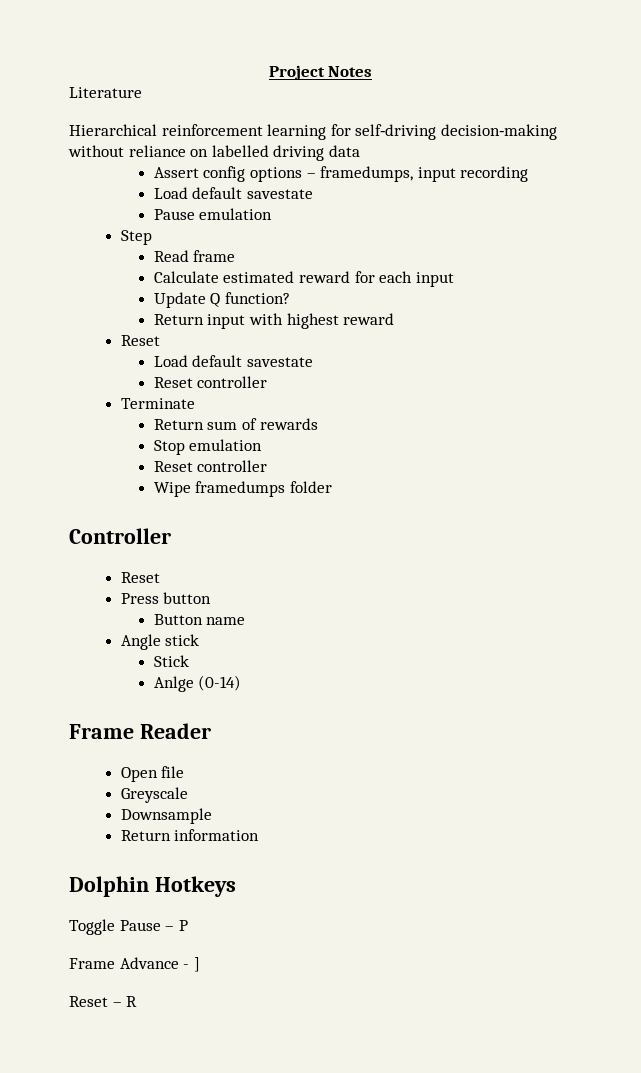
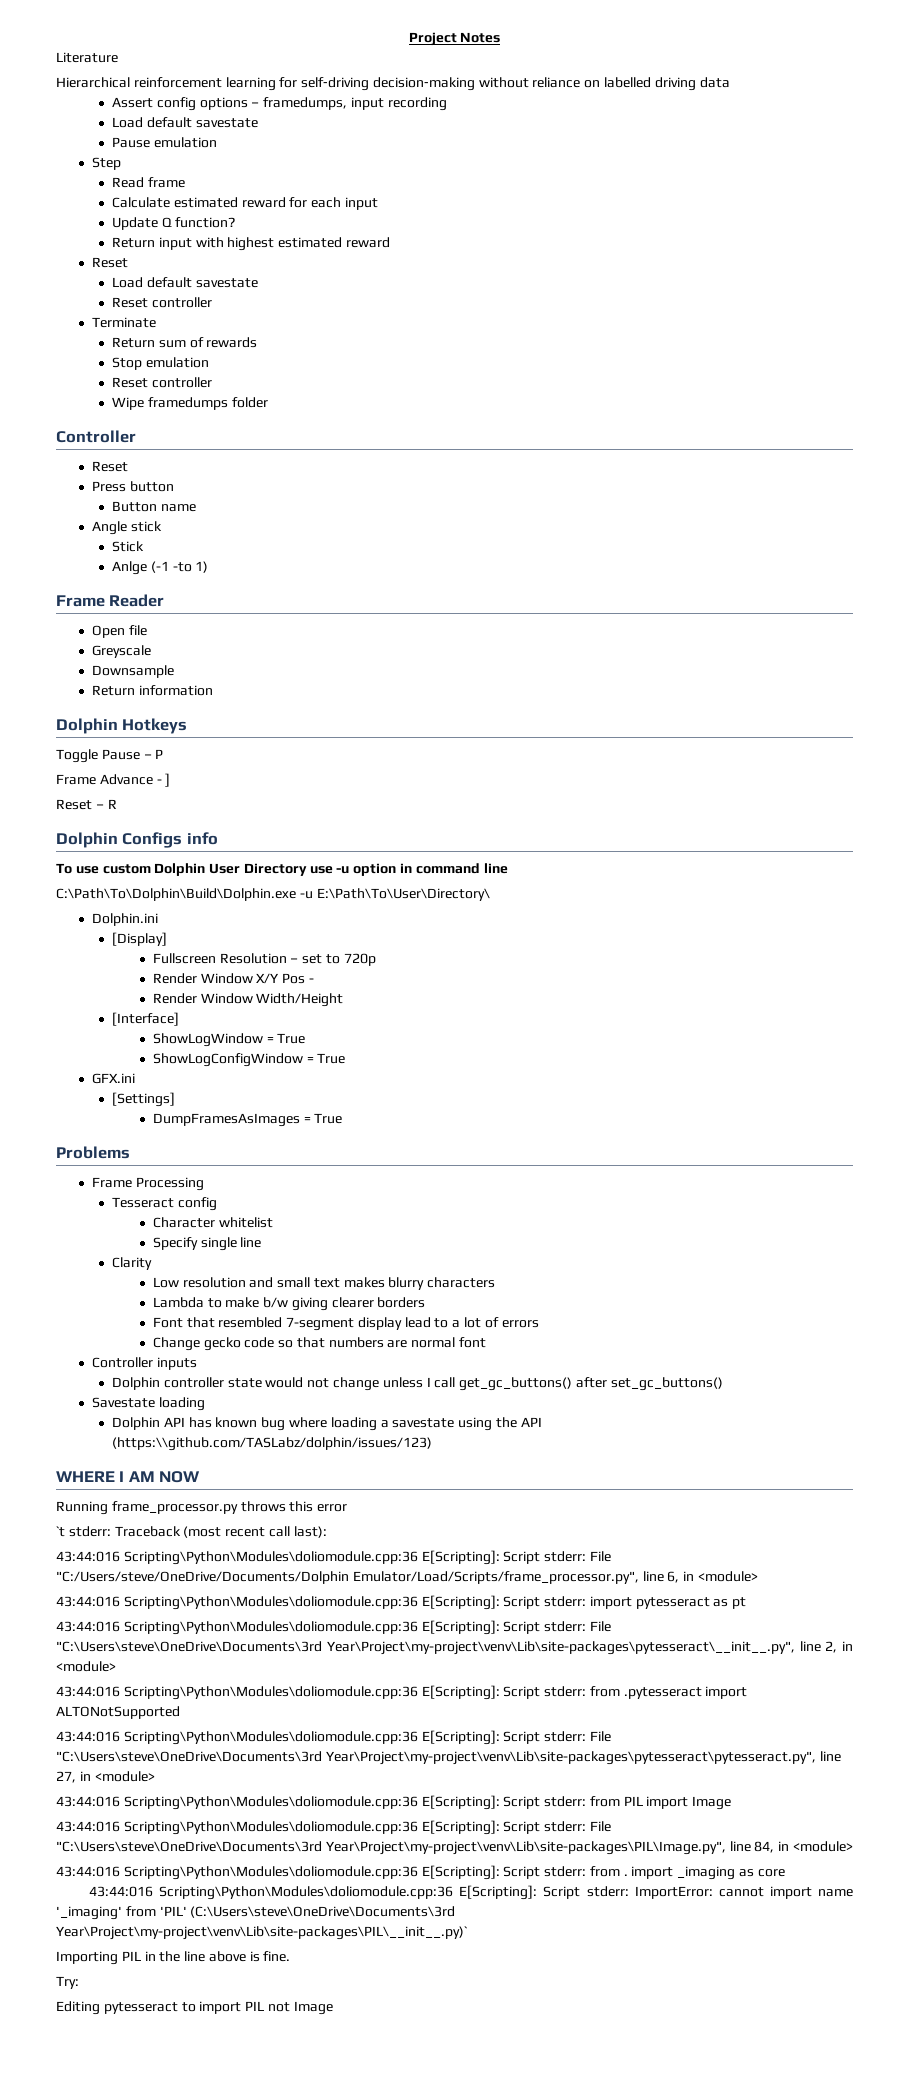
(339, 321) none -> [278,237,343,248] estimated
[198,675,242,691] (0-14) -> [150,561,209,573] (-1 -to 1)
(138, 1001) none -> [56,832,218,848] [56,863,508,876] [56,888,490,901] [91,913,158,926] [112,932,168,946] [152,953,376,966] [152,973,314,984] [152,993,344,1007] [112,1012,180,1026] [152,1033,306,1047] [152,1053,346,1067] [91,1073,135,1084] [112,1092,176,1107] [152,1113,343,1127] [56,1146,130,1159] [91,1177,204,1191] [112,1197,217,1211] [152,1217,273,1228] [152,1237,262,1251] [112,1257,153,1270] [152,1277,496,1290] [152,1297,426,1311] [152,1317,539,1331] [152,1337,486,1351] [91,1357,197,1370] [112,1377,723,1391] [91,1397,205,1411] [112,1417,542,1431] [112,1437,433,1451] [56,1471,201,1483] [56,1501,348,1515] [56,1526,327,1538] [56,1550,611,1565] [56,1571,758,1584] [56,1595,747,1610] [56,1620,611,1635] [56,1641,853,1655] [56,1661,116,1672] [56,1685,748,1700] [56,1706,180,1719] [56,1730,611,1745] [56,1751,841,1765] [56,1771,155,1783] [56,1795,732,1810] [56,1820,611,1835] [56,1841,853,1855] [56,1865,785,1880] [89,1885,854,1900] [56,1906,456,1920] [56,1926,468,1940] [56,1951,291,1965] [56,1976,79,1989] [56,2001,333,2015] // Dolphin Configs info // To use custom Dolphin User Directory use -u option in command line // C:\Path\To\Dolphin\Build\Dolphin.exe -u E:\Path\To\User\Directory\ // Dolphin.ini // [Display] // Fullscreen Resolution – set to 720p // Render Window X/Y Pos - // Render Window Width/Height // [Interface] // ShowLogWindow = True // ShowLogConfigWindow = True // GFX.ini // [Settings] // DumpFramesAsImages = True // Problems // Frame Processing // Tesseract config // Character whitelist // Specify single line // Clarity // Low resolution and small text makes blurry characters // Lambda to make b/w giving clearer borders // Font that resembled 7-segment display lead to a lot of errors // Change gecko code so that numbers are normal font // Controller inputs // Dolphin controller state would not change unless I call get_gc_buttons() after set_gc_buttons() // Savestate loading // Dolphin API has known bug where loading a savestate using the API (https:\\github.com/TASLabz/dolphin/issues/123) // WHERE I AM NOW // Running frame_processor.py throws this error // `t stderr: Traceback (most recent call last): // 43:44:016 Scripting\Python\Modules\doliomodule.cpp:36 E[Scripting]: Script stderr: File "C:/Users/steve/OneDrive/Documents/Dolphin Emulator/Load/Scripts/frame_processor.py", line 6, in <module> // 43:44:016 Scripting\Python\Modules\doliomodule.cpp:36 E[Scripting]: Script stderr: import pytesseract as pt // 43:44:016 Scripting\Python\Modules\doliomodule.cpp:36 E[Scripting]: Script stderr: File "C:\Users\steve\OneDrive\Documents\3rd Year\Project\my-project\venv\Lib\site-packages\pytesseract\__init__.py", line 2, in <module> // 43:44:016 Scripting\Python\Modules\doliomodule.cpp:36 E[Scripting]: Script stderr: from .pytesseract import ALTONotSupported // 43:44:016 Scripting\Python\Modules\doliomodule.cpp:36 E[Scripting]: Script stderr: File "C:\Users\steve\OneDrive\Documents\3rd Year\Project\my-project\venv\Lib\site-packages\pytesseract\pytesseract.py", line 27, in <module> // 43:44:016 Scripting\Python\Modules\doliomodule.cpp:36 E[Scripting]: Script stderr: from PIL import Image // 43:44:016 Scripting\Python\Modules\doliomodule.cpp:36 E[Scripting]: Script stderr: File "C:\Users\steve\OneDrive\Documents\3rd Year\Project\my-project\venv\Lib\site-packages\PIL\Image.py", line 84, in <module> // 43:44:016 Scripting\Python\Modules\doliomodule.cpp:36 E[Scripting]: Script stderr: from . import _imaging as core // 43:44:016 Scripting\Python\Modules\doliomodule.cpp:36 E[Scripting]: Script stderr: ImportError: cannot import name '_imaging' from 'PIL' (C:\Users\steve\OneDrive\Documents\3rd Year\Project\my-project\venv\Lib\site-packages\PIL\__init__.py)` // Importing PIL in the line above is fine. // Try: // Editing pytesseract to import PIL not Image

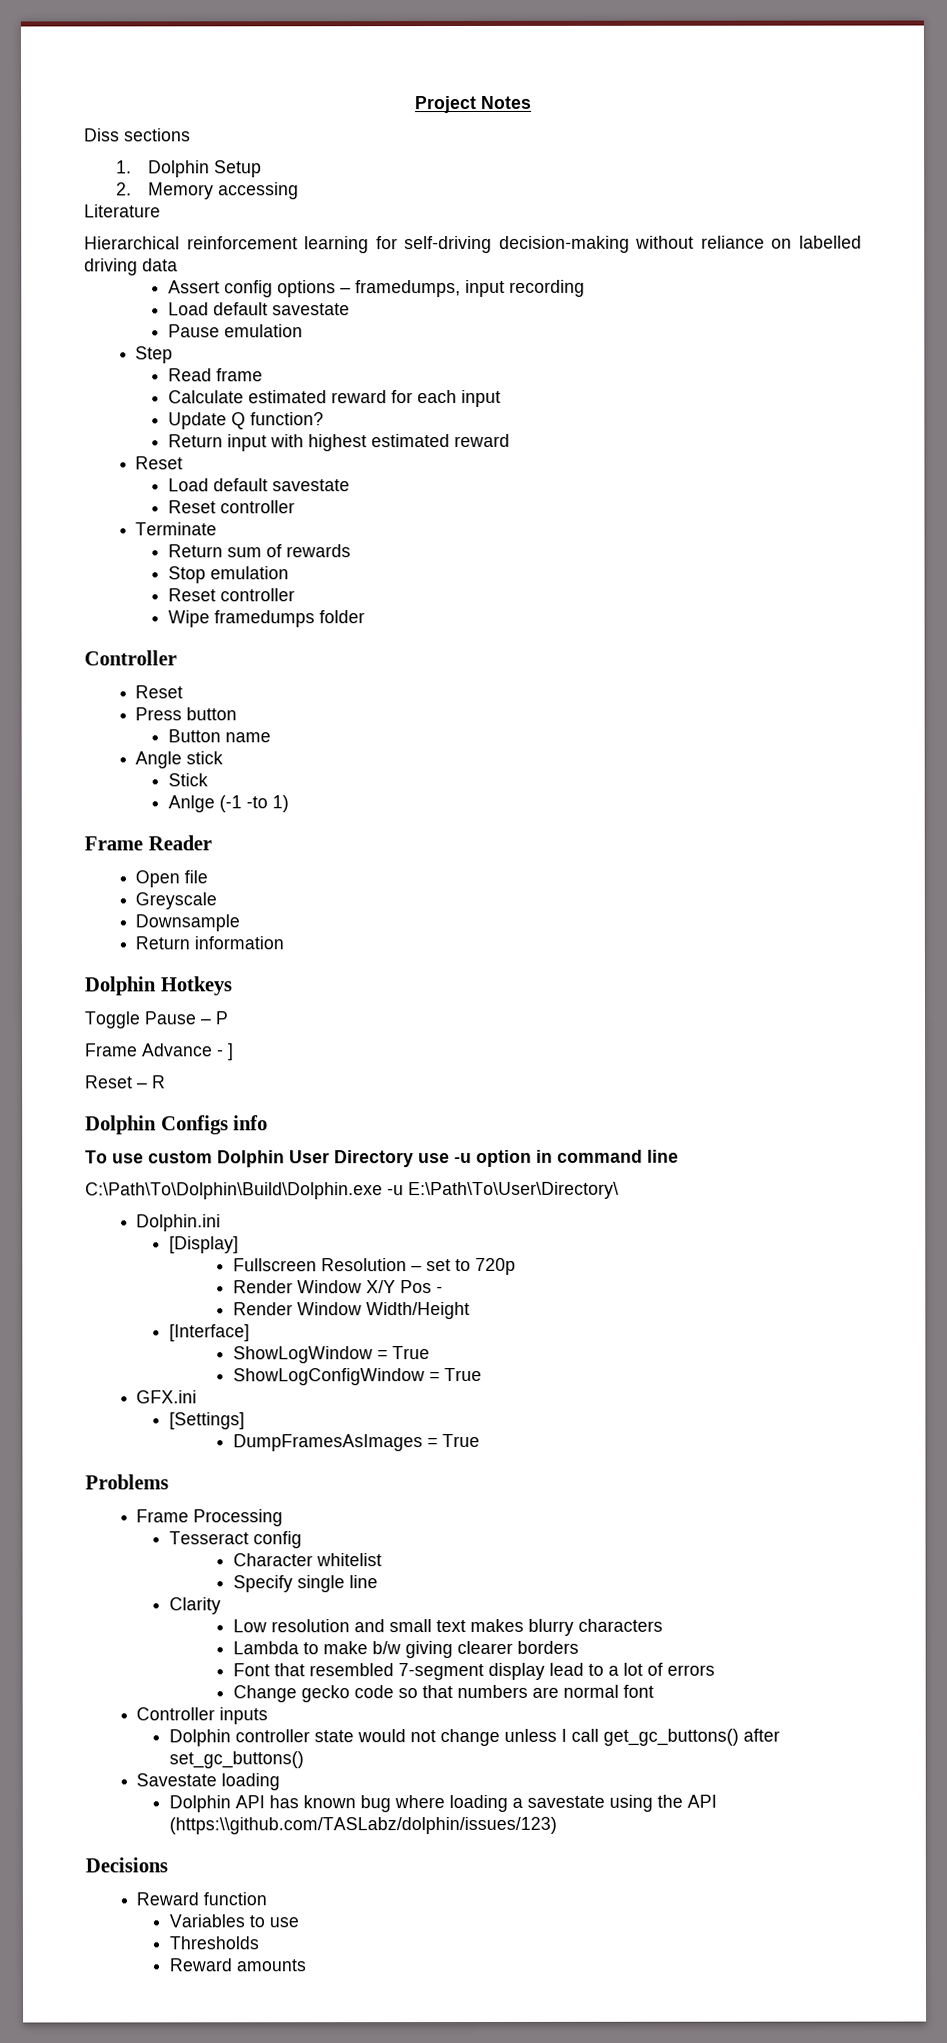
(501, 37) none -> [84,128,191,142] [116,160,263,178] [116,182,300,200] // Diss sections // 1. Dolphin Setup // 2. Memory accessing
[56,1471,201,1483] [56,1501,348,1515] [56,1526,327,1538] [56,1550,611,1565] [56,1571,758,1584] [56,1595,747,1610] [56,1620,611,1635] [56,1641,853,1655] [56,1661,116,1672] [56,1685,748,1700] [56,1706,180,1719] [56,1730,611,1745] [56,1751,841,1765] [56,1771,155,1783] [56,1795,732,1810] [56,1820,611,1835] [56,1841,853,1855] [56,1865,785,1880] [89,1885,854,1900] [56,1906,456,1920] [56,1926,468,1940] [56,1951,291,1965] [56,1976,79,1989] [56,2001,333,2015] WHERE I AM NOW // Running frame_processor.py throws this error // `t stderr: Traceback (most recent call last): // 43:44:016 Scripting\Python\Modules\doliomodule.cpp:36 E[Scripting]: Script stderr: File "C:/Users/steve/OneDrive/Documents/Dolphin Emulator/Load/Scripts/frame_processor.py", line 6, in <module> // 43:44:016 Scripting\Python\Modules\doliomodule.cpp:36 E[Scripting]: Script stderr: import pytesseract as pt // 43:44:016 Scripting\Python\Modules\doliomodule.cpp:36 E[Scripting]: Script stderr: File "C:\Users\steve\OneDrive\Documents\3rd Year\Project\my-project\venv\Lib\site-packages\pytesseract\__init__.py", line 2, in <module> // 43:44:016 Scripting\Python\Modules\doliomodule.cpp:36 E[Scripting]: Script stderr: from .pytesseract import ALTONotSupported // 43:44:016 Scripting\Python\Modules\doliomodule.cpp:36 E[Scripting]: Script stderr: File "C:\Users\steve\OneDrive\Documents\3rd Year\Project\my-project\venv\Lib\site-packages\pytesseract\pytesseract.py", line 27, in <module> // 43:44:016 Scripting\Python\Modules\doliomodule.cpp:36 E[Scripting]: Script stderr: from PIL import Image // 43:44:016 Scripting\Python\Modules\doliomodule.cpp:36 E[Scripting]: Script stderr: File "C:\Users\steve\OneDrive\Documents\3rd Year\Project\my-project\venv\Lib\site-packages\PIL\Image.py", line 84, in <module> // 43:44:016 Scripting\Python\Modules\doliomodule.cpp:36 E[Scripting]: Script stderr: from . import _imaging as core // 43:44:016 Scripting\Python\Modules\doliomodule.cpp:36 E[Scripting]: Script stderr: ImportError: cannot import name '_imaging' from 'PIL' (C:\Users\steve\OneDrive\Documents\3rd Year\Project\my-project\venv\Lib\site-packages\PIL\__init__.py)` // Importing PIL in the line above is fine. // Try: // Editing pytesseract to import PIL not Image -> [85,1857,168,1873] [136,1892,268,1906] [168,1914,299,1928] [168,1936,259,1950] [168,1958,306,1972] Decisions // Reward function // Variables to use // Thresholds // Reward amounts

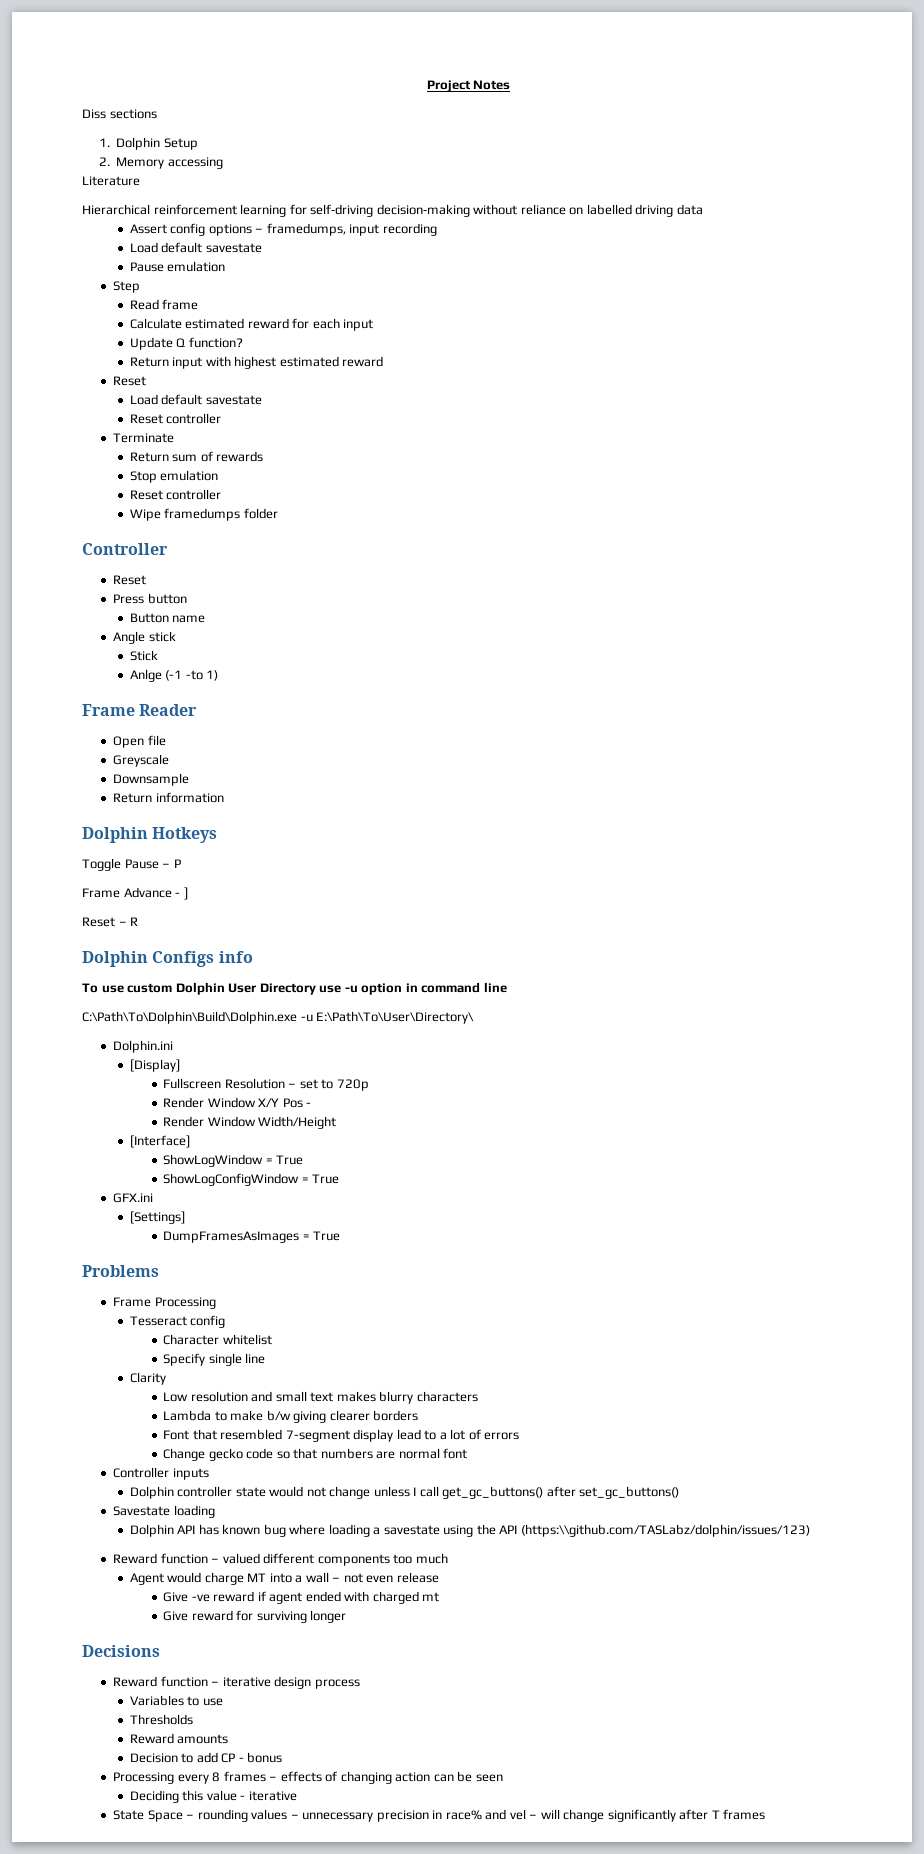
(557, 1825) none -> [113,1553,448,1566] [129,1572,439,1585] [163,1591,440,1604] [163,1610,347,1623] // Reward function – valued different components too much // Agent would charge MT into a wall – not even release // Give -ve reward if agent ended with charged mt // Give reward for surviving longer
(268, 1899) none -> [211,1676,360,1689] – iterative design process
(306, 1965) none -> [129,1752,283,1763] [113,1771,503,1784] [129,1790,297,1803] [113,1809,766,1822] // Decision to add CP - bonus // Processing every 8 frames – effects of changing action can be seen // Deciding this value - iterative // State Space – rounding values – unnecessary precision in race% and vel – will change significantly after T frames

